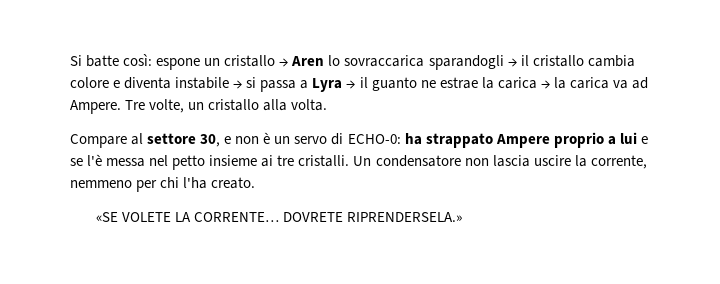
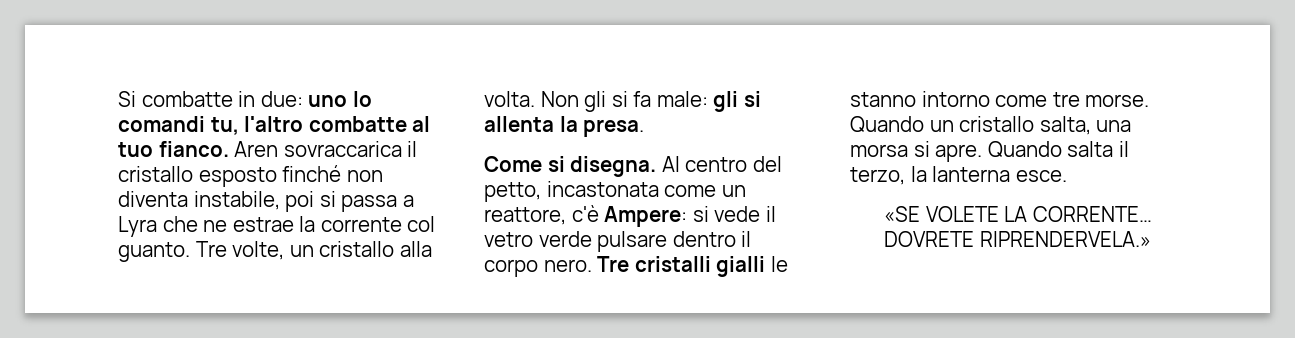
[86,54,635,70] [70,77,648,92] [70,100,121,114] batte così: espone un cristallo → Aren lo sovraccarica sparandogli → il cristallo cambia colore e diventa instabile → si passa a Lyra → il guanto ne estrae la carica → la carica va ad Ampere. -> [141,91,372,107] [118,116,431,135] [118,141,418,157] [118,165,383,187] [118,191,414,212] [118,216,436,237] [118,242,190,262] combatte in due: uno lo comandi tu, l'altro combatte al tuo fianco. Aren sovraccarica il cristallo esposto finché non diventa instabile, poi si passa a Lyra che ne estrae la corrente col guanto.
[70,132,648,148] [70,154,647,170] [70,177,256,192] // Compare al settore 30, e non è un servo di ECHO-0: ha strappato Ampere proprio a lui e se l'è messa nel petto insieme ai tre cristalli. Un condensatore non lascia uscire la corrente, nemmeno per chi l'ha creato. -> [540,91,761,112] [484,116,645,137] [484,156,782,177] [484,181,746,202] [484,205,776,227] [484,231,752,252] [484,256,788,277] [850,91,1150,107] [850,116,1132,135] [850,141,1129,162] [850,166,1067,185] Non gli si fa male: gli si allenta la presa. // Come si disegna. Al centro del petto, incastonata come un reattore, c'è Ampere: si vede il vetro verde pulsare dentro il corpo nero. Tre cristalli gialli le stanno intorno come tre morse. Quando un cristallo salta, una morsa si apre. Quando salta il terzo, la lanterna esce.
[346,212,462,222] RIPRENDERSELA.» -> [979,231,1151,247] RIPRENDERVELA.»

